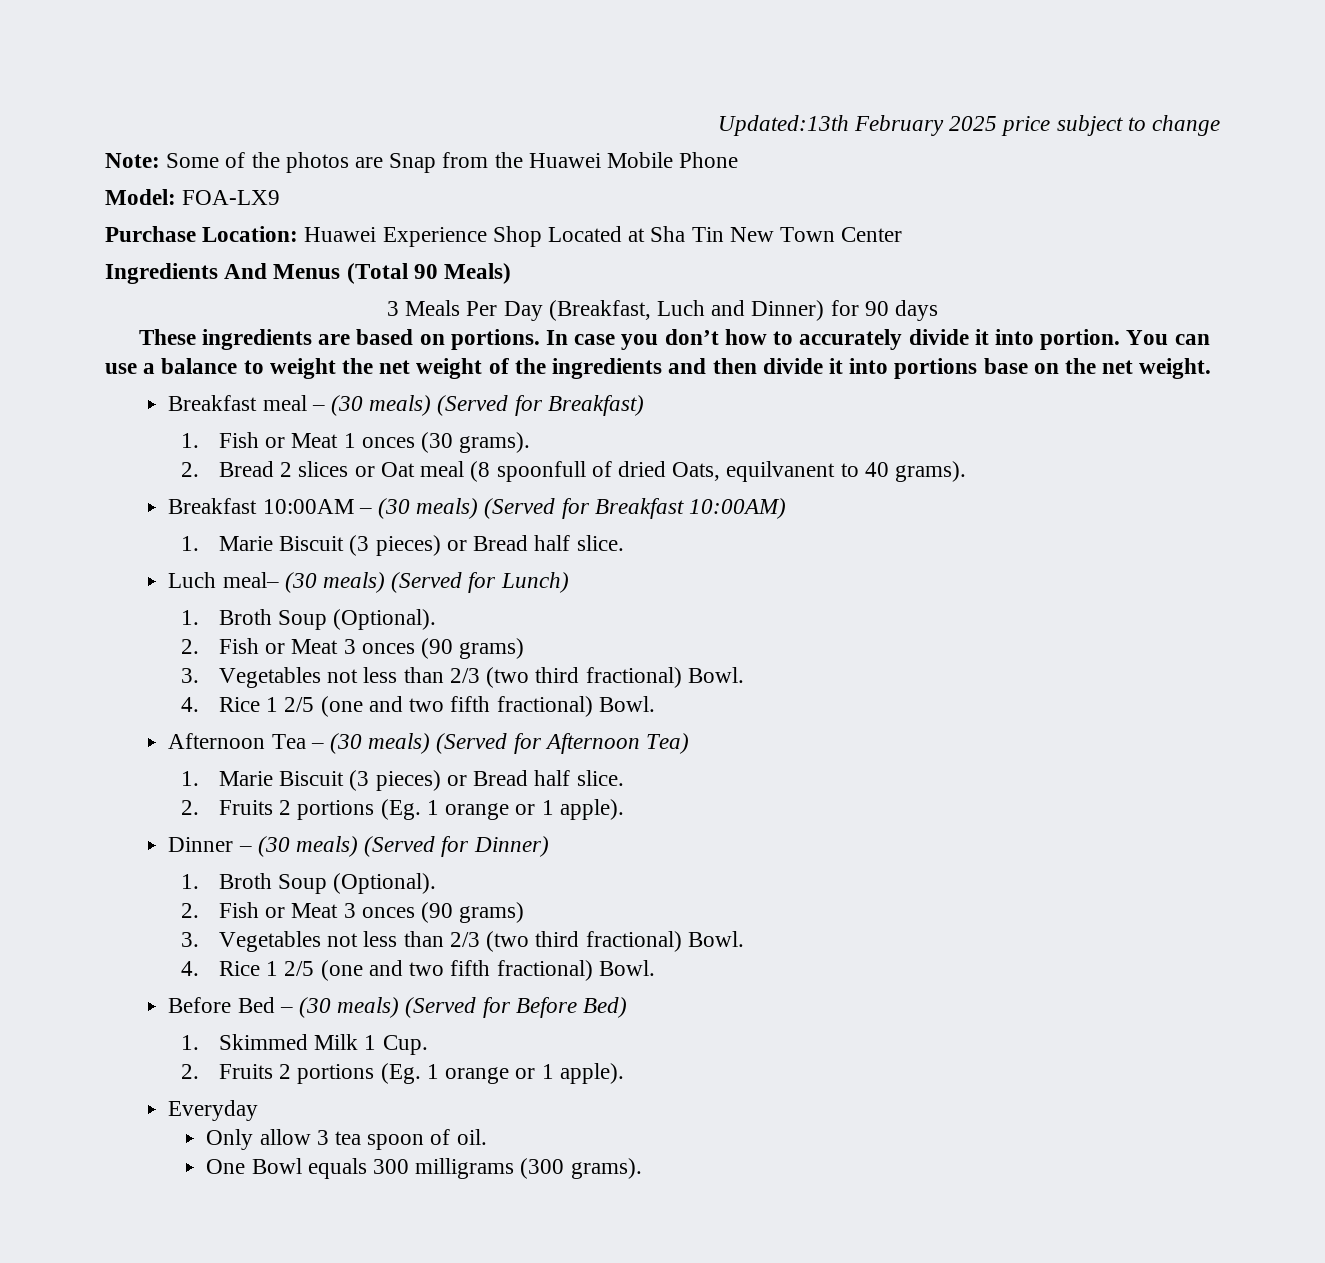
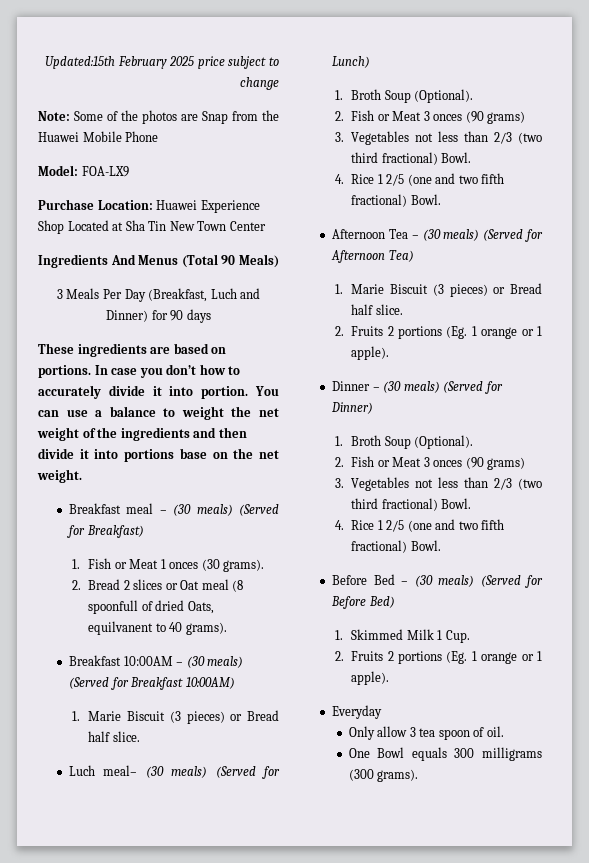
[717,115,849,136] Updated:13th -> [45,56,116,69] Updated:15th

